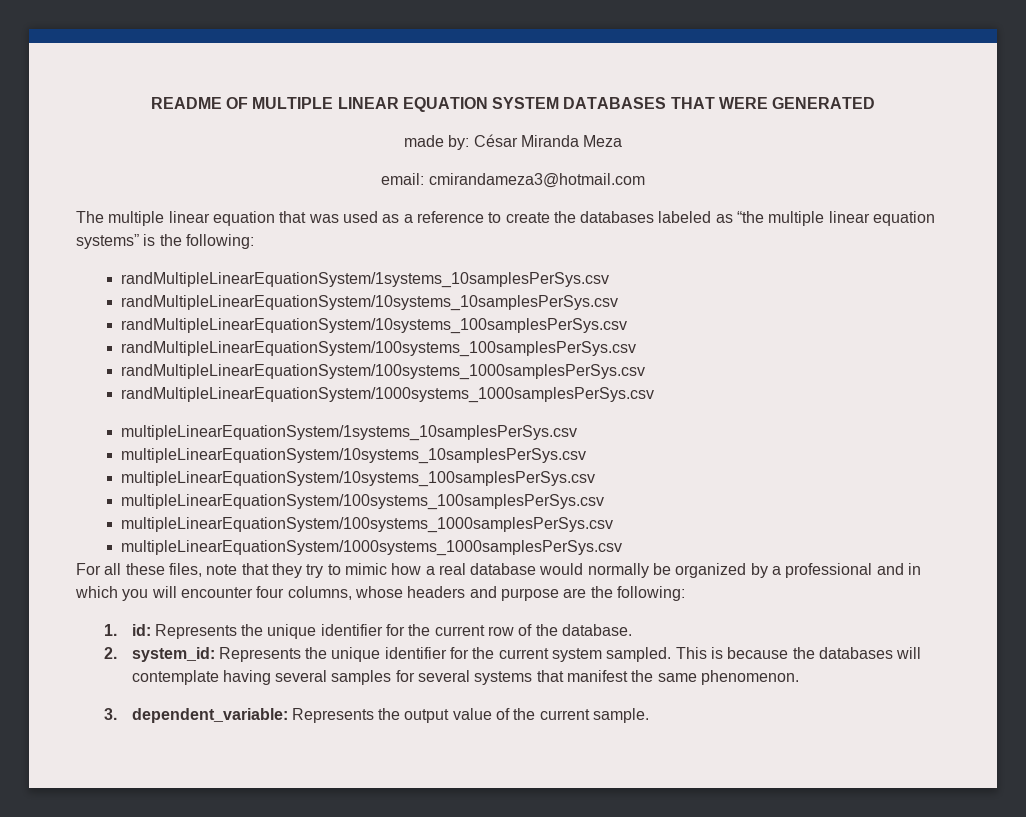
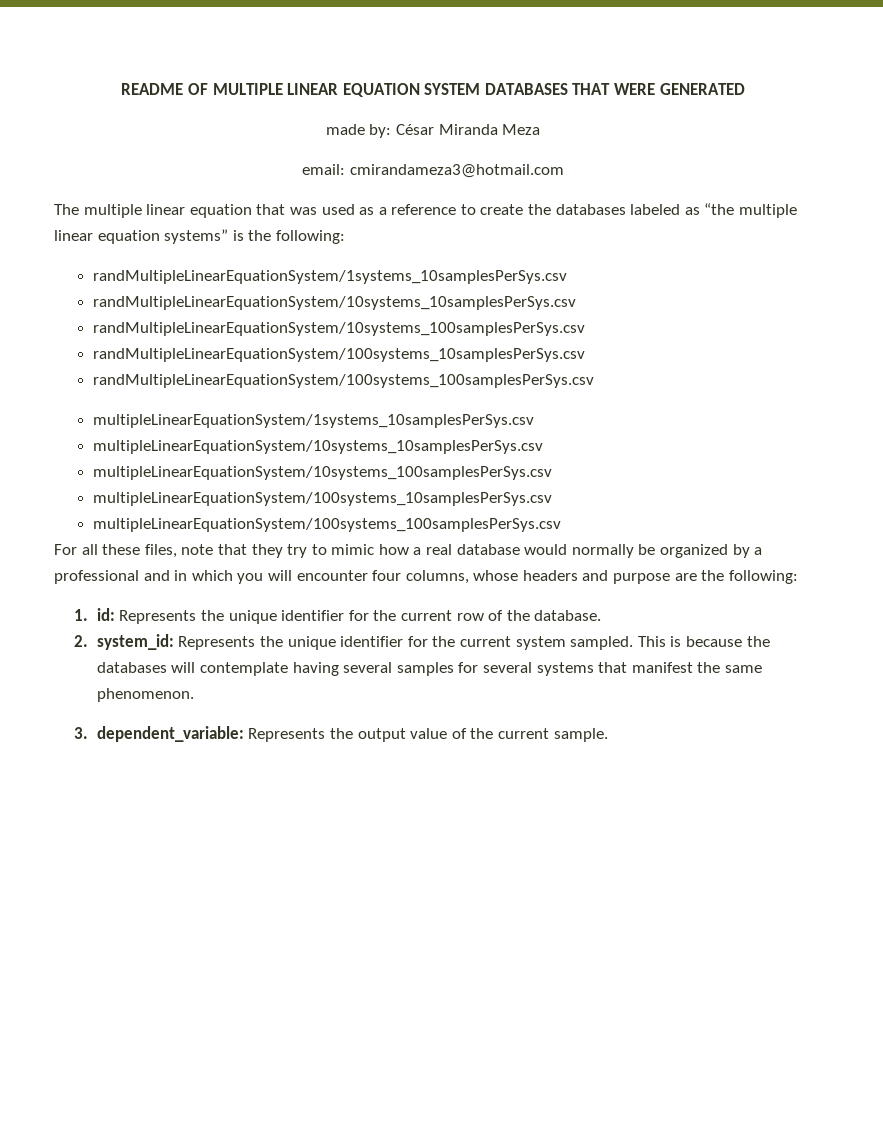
(628, 326) none -> [93,348,586,362] // randMultipleLinearEquationSystem/100systems_10samplesPerSys.csv
[121,364,646,380] [121,387,655,403] // randMultipleLinearEquationSystem/100systems_1000samplesPerSys.csv // randMultipleLinearEquationSystem/1000systems_1000samplesPerSys.csv -> (595, 381) none
(596, 479) none -> [93,492,553,506] // multipleLinearEquationSystem/100systems_10samplesPerSys.csv
[121,517,614,533] [121,540,623,556] // multipleLinearEquationSystem/100systems_1000samplesPerSys.csv // multipleLinearEquationSystem/1000systems_1000samplesPerSys.csv -> (562, 525) none

